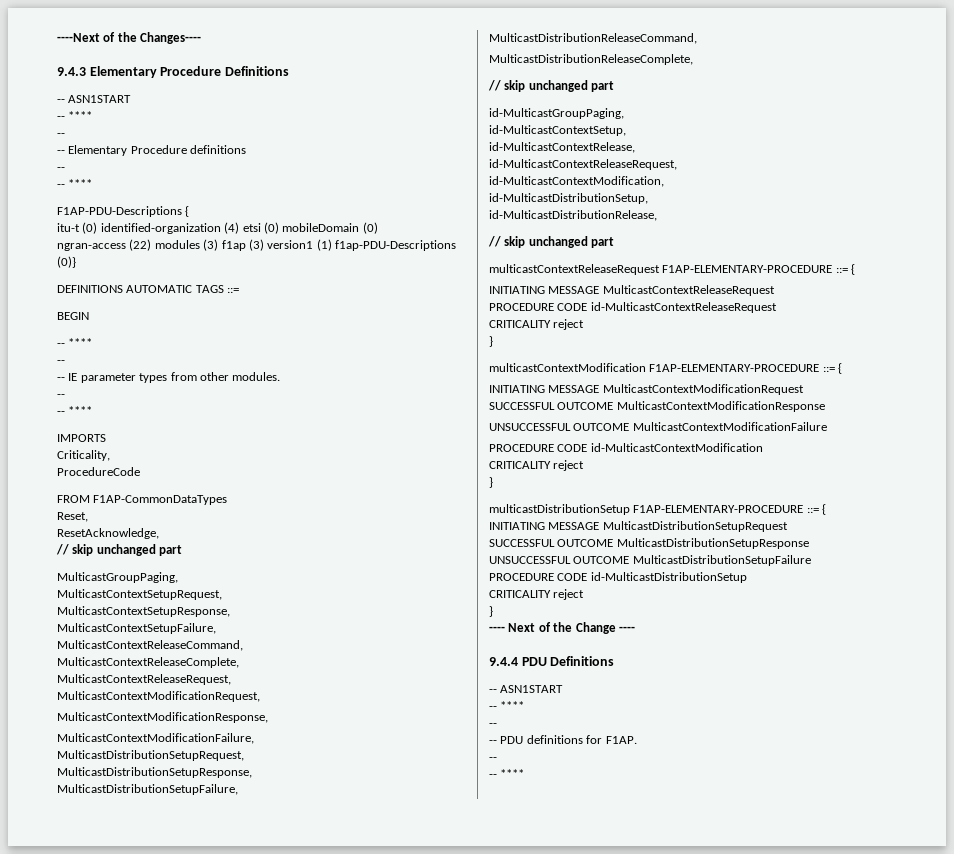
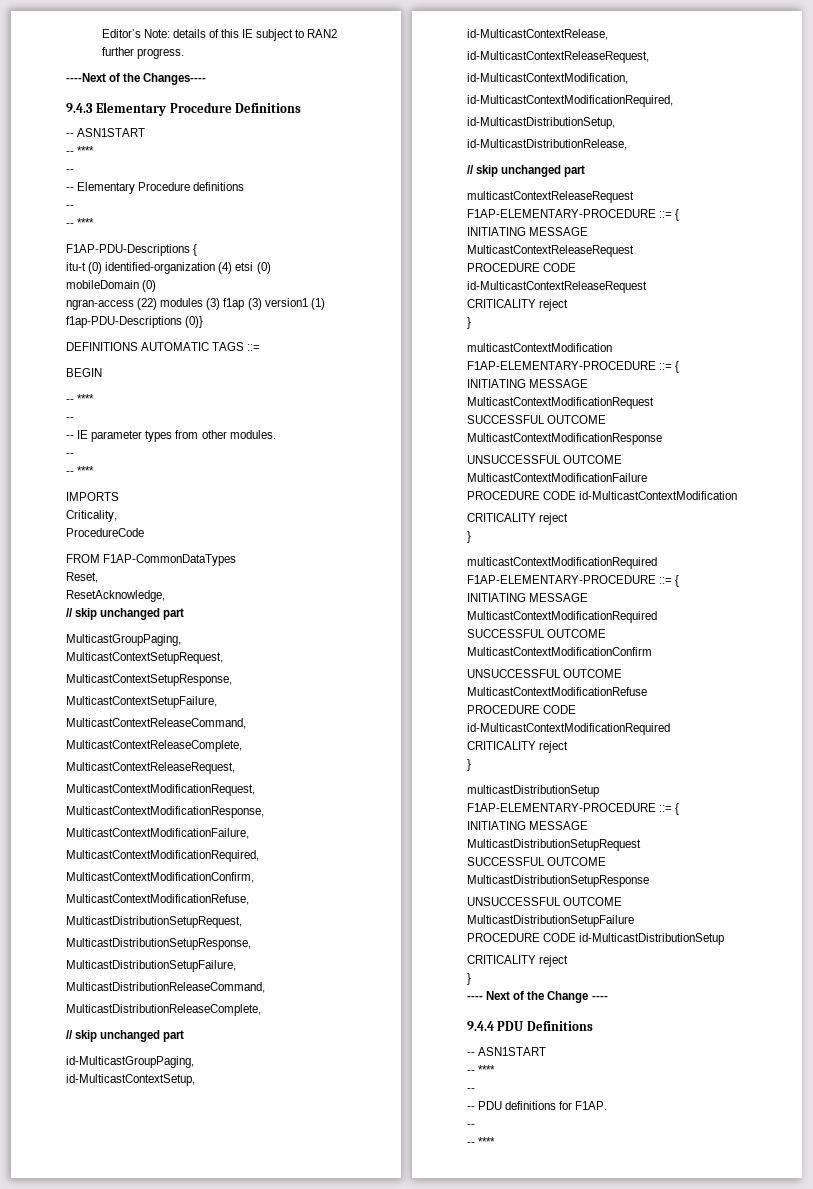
(57, 37) none -> [101,29,338,41] [101,47,184,59] Editor’s Note: details of this IE subject to RAN2 further progress. //
(254, 738) none -> [66,850,259,862] [66,872,254,883] [66,894,249,905] // MulticastContextModificationRequired, // MulticastContextModificationConfirm, // MulticastContextModificationRefuse,
(664, 181) none -> [467,95,673,107] // id-MulticastContextModificationRequired,
(493, 482) none -> [467,557,657,569] [467,575,680,587] [467,593,589,602] [467,611,657,623] [467,629,607,638] [467,647,652,656] [467,669,623,678] [467,687,647,696] [467,705,577,714] [467,723,670,735] [467,741,569,753] [467,759,471,771] // multicastContextModificationRequired F1AP-ELEMENTARY-PROCEDURE ::= { // INITIATING MESSAGE MulticastContextModificationRequired // SUCCESSFUL OUTCOME MulticastContextModificationConfirm // UNSUCCESSFUL OUTCOME MulticastContextModificationRefuse // PROCEDURE CODE id-MulticastContextModificationRequired // CRITICALITY reject // }

